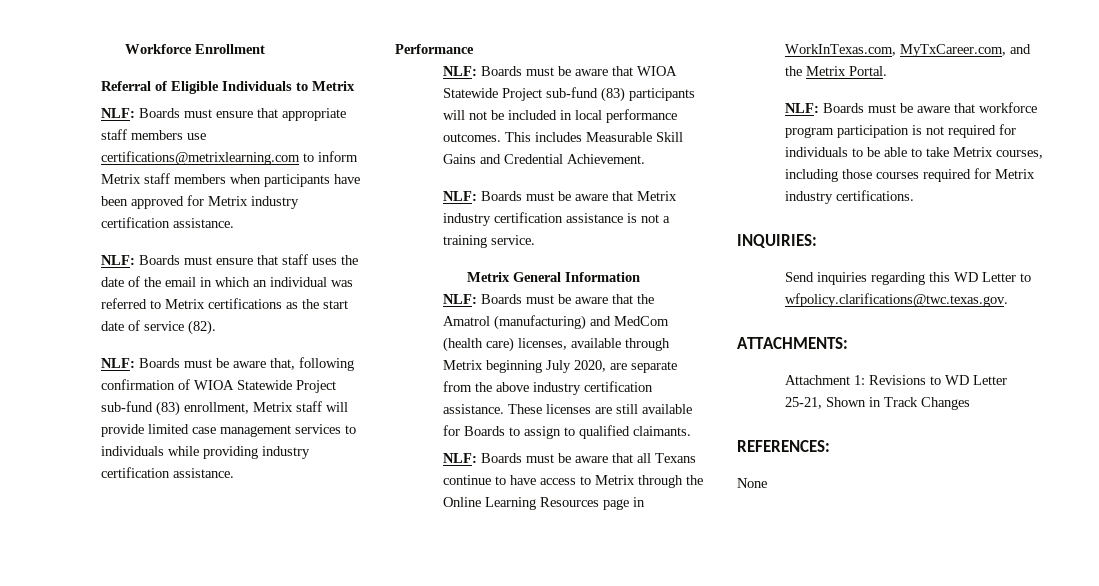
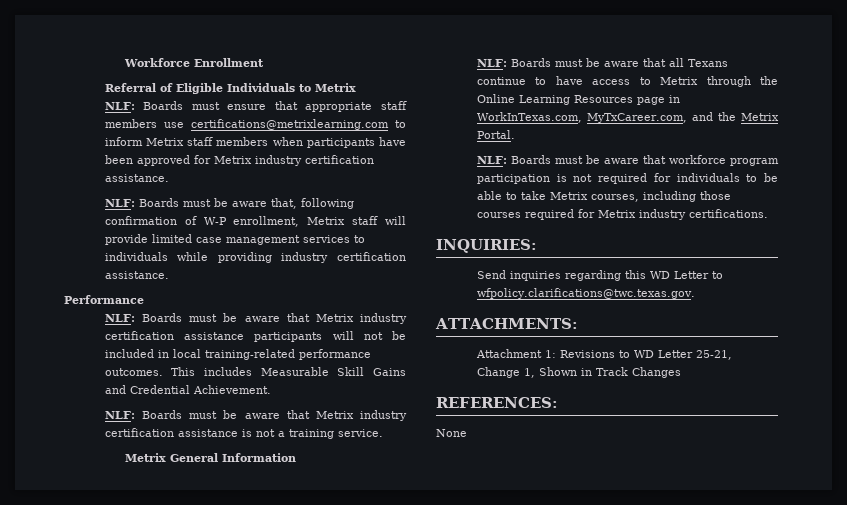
[100,254,358,265] [100,276,353,287] [100,298,348,309] [100,320,216,335] // NLF: Boards must ensure that staff uses the date of the email in which an individual was referred to Metrix certifications as the start date of service (82). -> (169, 178) none
[193,380,336,393] [100,401,180,416] WIOA Statewide Project sub-fund (83) -> [203,217,227,225] W-P
[636,66,677,76] [442,87,625,102] WIOA Statewide Project sub-fund (83) -> [315,313,407,324] [104,331,245,340] Metrix industry certification assistance
(602, 115) none -> [204,349,295,360] training-related
[442,294,654,304] [442,315,669,330] [442,337,670,352] [442,360,677,373] [442,381,653,395] [442,404,692,414] [442,425,691,439] // NLF: Boards must be aware that the Amatrol (manufacturing) and MedCom (health care) licenses, available through Metrix beginning July 2020, are separate from the above industry certification assistance. These licenses are still available for Boards to assign to qualified claimants. -> (297, 457) none
(822, 403) none -> [476,367,535,378] Change 1,

